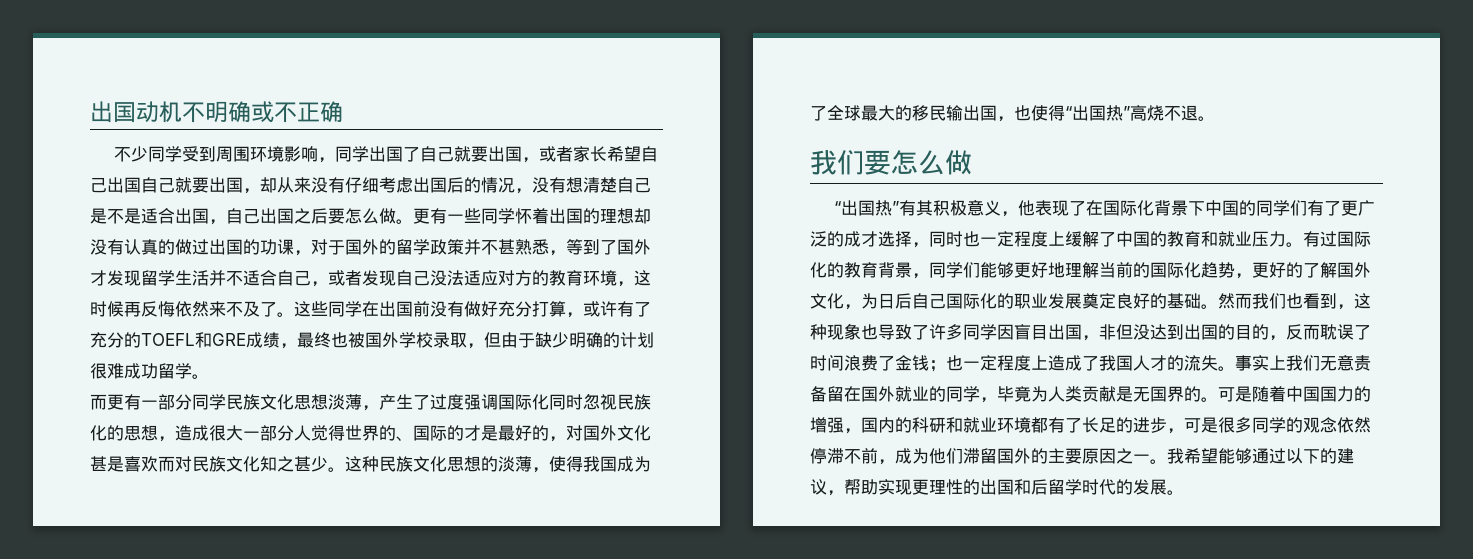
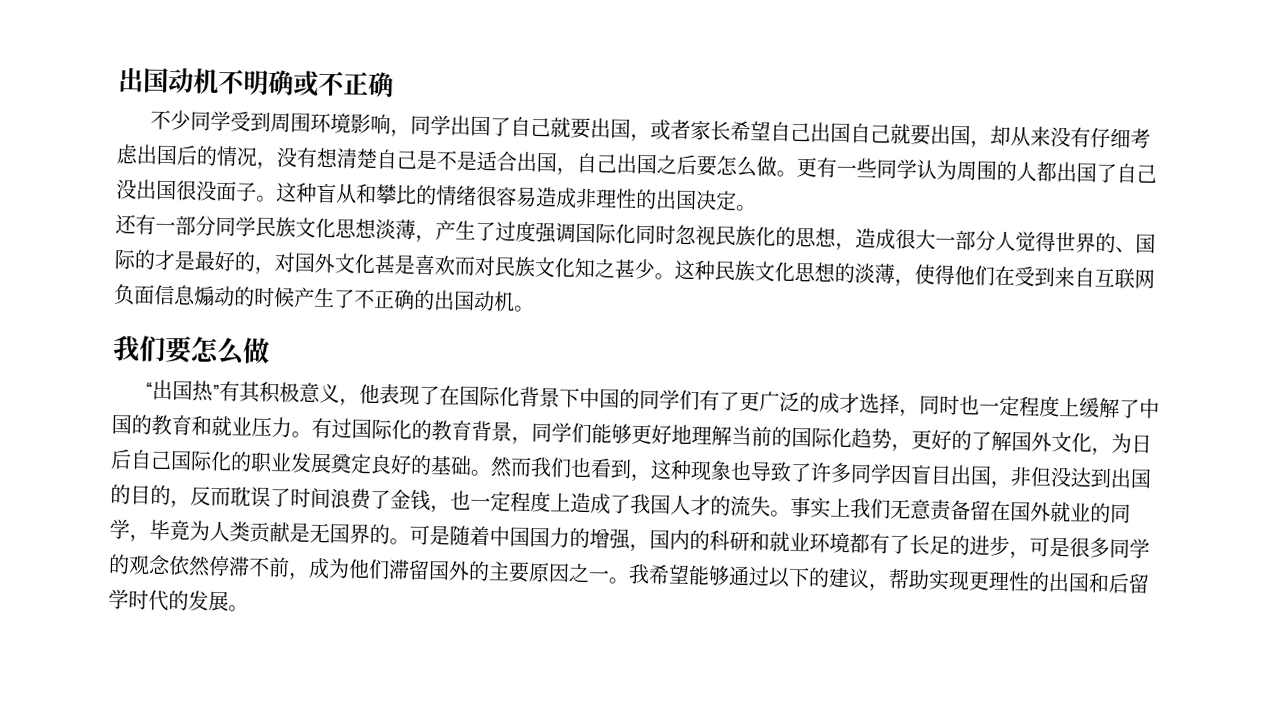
[515,208,651,224] [90,239,651,256] [90,270,651,287] [90,301,651,318] [90,332,654,349] [90,363,209,379] [90,394,124,410] 怀着出国的理想却没有认真的做过出国的功课，对于国外的留学政策并不甚熟悉，等到了国外才发现留学生活并不适合自己，或者发现自己没法适应对方的教育环境，这时候再反悔依然来不及了。这些同学在出国前没有做好充分打算，或许有了充分的TOEFL和GRE成绩，最终也被国外学校录取，但由于缺少明确的计划很难成功留学。 // 而更 -> [916,159,1157,184] [116,179,757,212] [115,214,137,235] 认为周围的人都出国了自己没出国很没面子。这种盲从和攀比的情绪很容易造成非理性的出国决定。 // 还
[583,456,651,472] [810,105,1198,122] 我国成为了全球最大的移民输出国，也使得“出国热”高烧不退 -> [954,265,1155,289] [114,284,515,312] 他们在受到来自互联网负面信息煽动的时候产生了不正确的出国动机
[929,360,946,372] ； -> [430,505,451,514] ，

